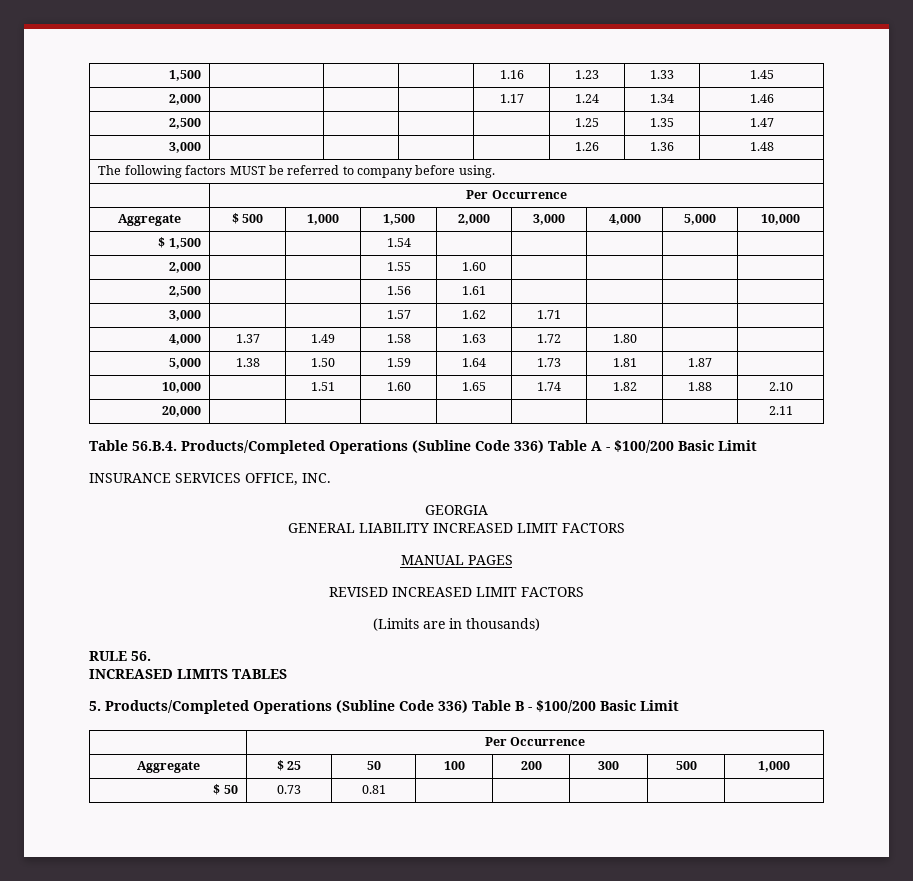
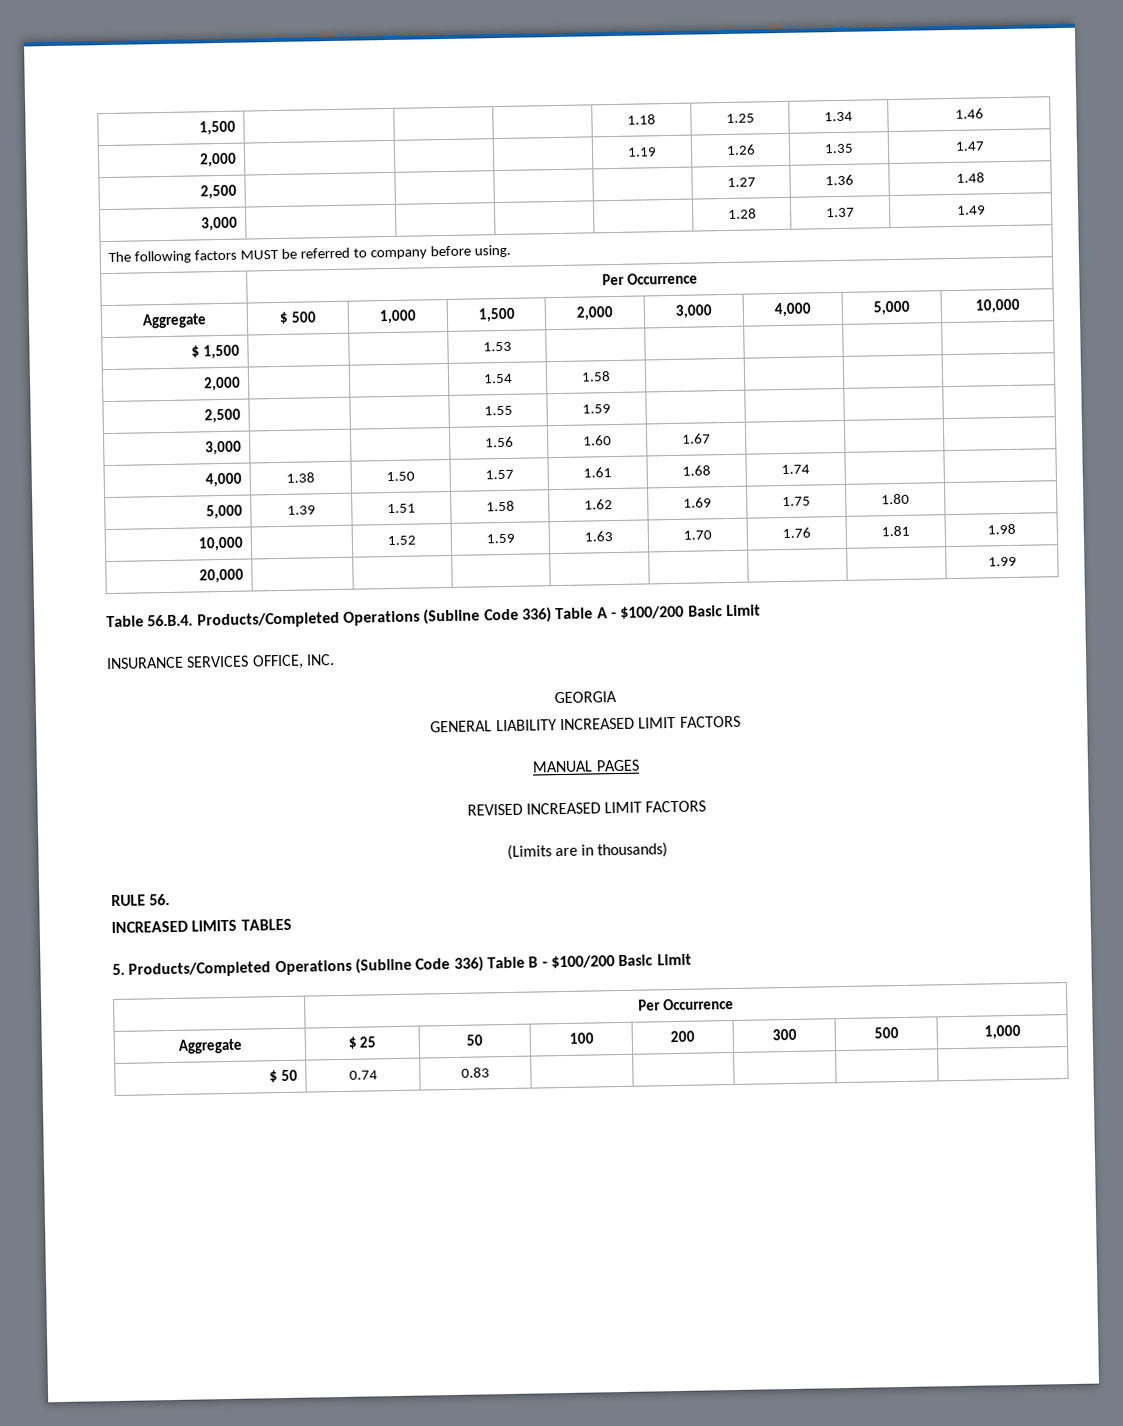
[499,70,524,79] [575,70,599,79] [650,70,674,79] [749,70,774,79] [168,94,201,105] [499,94,524,103] [575,94,599,103] [650,94,674,103] [749,94,774,103] [168,118,201,129] [575,118,599,127] [650,118,674,127] [749,118,774,127] [168,142,201,153] [575,142,599,151] [650,142,674,151] [749,142,774,151] 1.16 | 1.23 | 1.33 | 1.45 // 2,000 | | | | 1.17 | 1.24 | 1.34 | 1.46 // 2,500 | | | | | 1.25 | 1.35 | 1.47 // 3,000 | | | | | 1.26 | 1.36 | 1.48 -> [627,114,656,125] [725,113,755,123] [824,111,853,122] [954,108,984,119] [198,152,237,168] [627,147,657,157] [725,144,756,155] [824,143,854,154] [954,141,985,151] [199,184,237,200] [726,177,756,187] [825,174,854,186] [955,172,985,183] [200,216,238,232] [727,208,757,219] [826,207,855,218] [956,205,986,215] 1.18 | 1.25 | 1.34 | 1.46 // 2,000 | | | | 1.19 | 1.26 | 1.35 | 1.47 // 2,500 | | | | | 1.27 | 1.36 | 1.48 // 3,000 | | | | | 1.28 | 1.37 | 1.49
[386,238,411,247] [168,262,201,273] [386,262,411,271] [462,262,486,271] [168,286,201,297] [386,286,411,295] [462,286,486,295] [168,310,201,321] [386,310,411,319] [462,310,486,319] [537,310,561,319] [168,334,201,345] [235,334,260,343] [311,334,335,343] [386,334,411,343] [462,334,486,343] [537,334,561,343] [612,334,637,343] [168,358,201,369] [235,358,260,367] [311,358,335,367] [386,358,411,367] [462,358,486,367] [537,358,561,367] [612,358,637,367] [688,358,712,367] [161,382,201,393] [311,382,335,391] [386,382,411,391] [462,382,486,391] [537,382,561,391] [612,382,637,391] [688,382,712,391] [768,382,793,391] 1.54 | | | | | // 2,000 | | | 1.55 | 1.60 | | | | // 2,500 | | | 1.56 | 1.61 | | | | // 3,000 | | | 1.57 | 1.62 | 1.71 | | | // 4,000 | 1.37 | 1.49 | 1.58 | 1.63 | 1.72 | 1.80 | | // 5,000 | 1.38 | 1.50 | 1.59 | 1.64 | 1.73 | 1.81 | 1.87 | // 10,000 | | 1.51 | 1.60 | 1.65 | 1.74 | 1.82 | 1.88 | 2.10 -> [482,341,512,352] [202,376,241,392] [482,373,513,384] [581,371,611,382] [203,408,241,424] [483,405,513,416] [582,404,611,414] [204,440,242,456] [484,436,514,448] [583,435,612,446] [682,433,711,444] [204,472,242,488] [286,472,315,483] [386,471,415,482] [484,469,514,480] [583,467,612,478] [682,465,711,476] [781,464,810,475] [205,504,243,520] [287,505,316,515] [387,503,416,514] [485,500,515,512] [584,499,613,510] [683,497,712,508] [782,496,811,507] [881,493,910,505] [197,536,244,552] [387,535,416,546] [485,533,515,544] [584,531,613,542] [683,530,712,540] [782,527,811,539] [881,525,910,537] [986,523,1016,535] 1.53 | | | | | // 2,000 | | | 1.54 | 1.58 | | | | // 2,500 | | | 1.55 | 1.59 | | | | // 3,000 | | | 1.56 | 1.60 | 1.67 | | | // 4,000 | 1.38 | 1.50 | 1.57 | 1.61 | 1.68 | 1.74 | | // 5,000 | 1.39 | 1.51 | 1.58 | 1.62 | 1.69 | 1.75 | 1.80 | // 10,000 | | 1.52 | 1.59 | 1.63 | 1.70 | 1.76 | 1.81 | 1.98
[768,406,793,415] 2.11 -> [987,556,1017,567] 1.99
[277,785,301,794] [361,785,386,794] 0.73 | 0.81 -> [348,1070,378,1080] [461,1067,490,1078] 0.74 | 0.83

